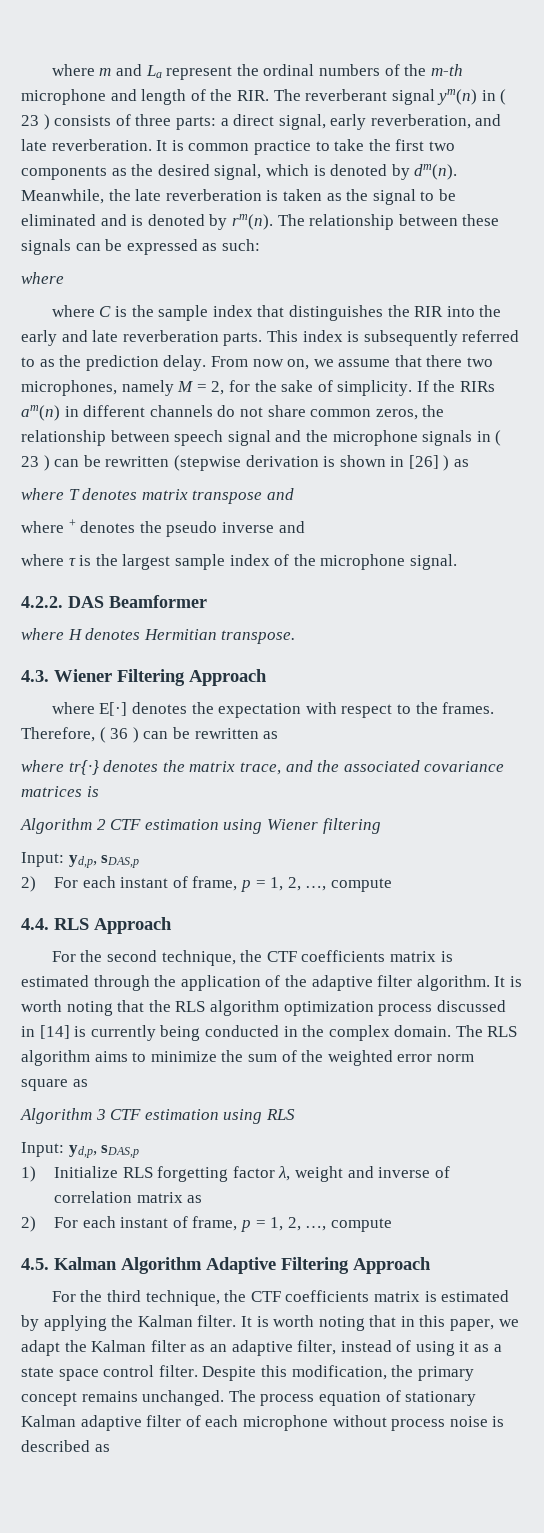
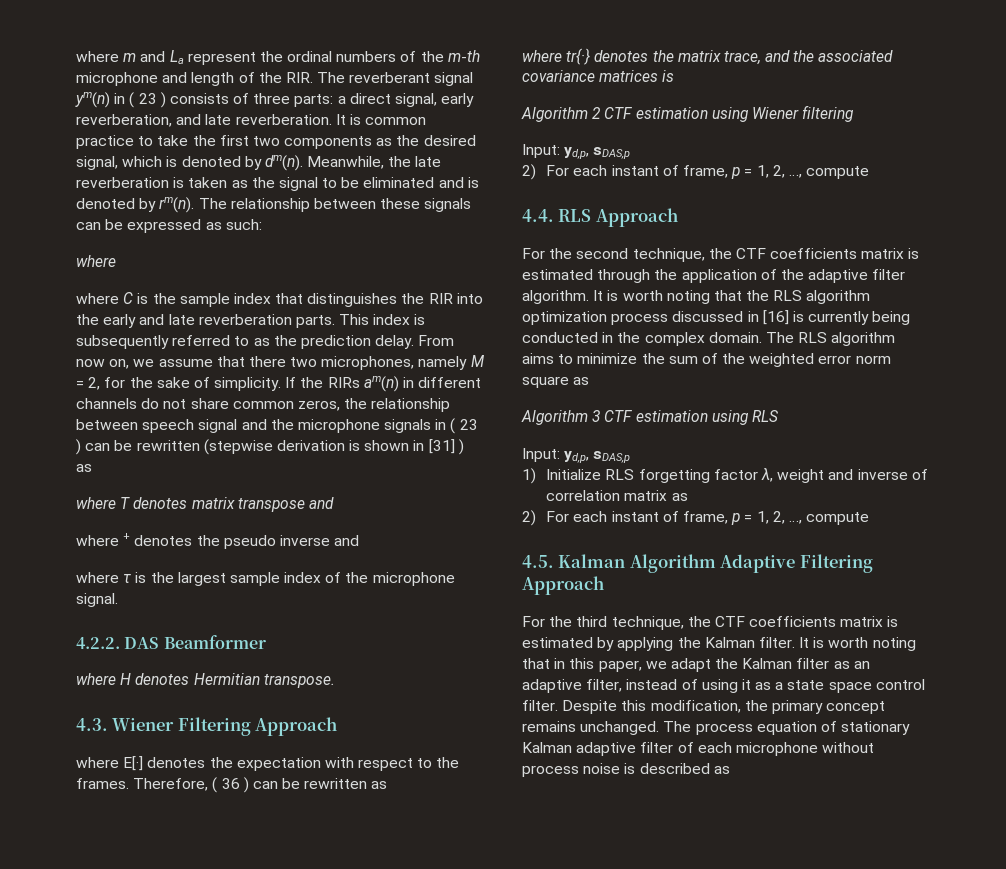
[408,455,439,469] [26] -> [428,439,455,454] [31]
[39,1025,70,1039] [14] -> [762,310,789,325] [16]

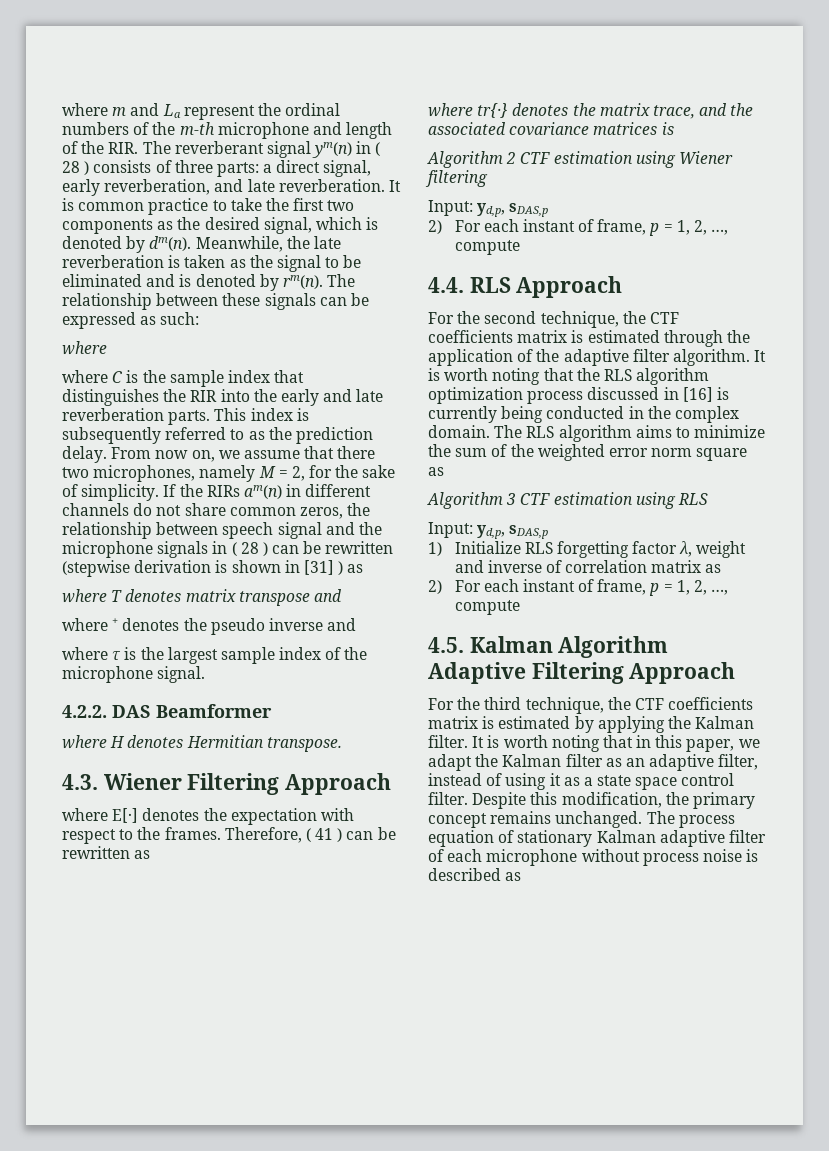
[138,93,157,104] 23 -> [62,161,80,173] 28
[459,419,478,430] 23 -> [240,542,259,554] 28
[221,778,240,789] 36 -> [315,828,334,840] 41

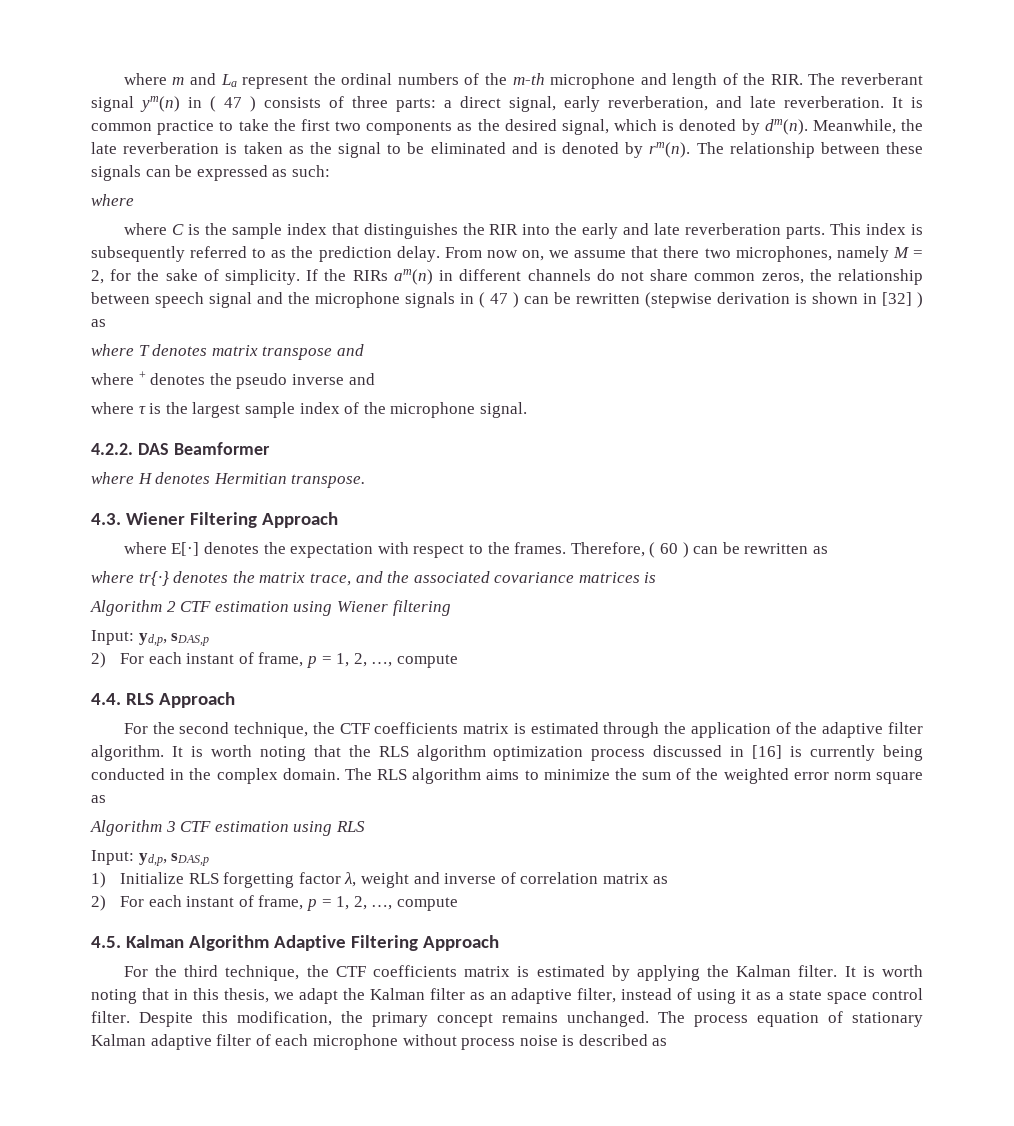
[62,161,80,173] 28 -> [224,97,242,108] 47
[240,542,259,554] 28 -> [490,293,508,304] 47
[303,560,334,575] [31] -> [882,292,912,306] [32]
[315,828,334,840] 41 -> [659,543,678,554] 60
[686,739,735,752] paper, -> [223,988,269,1003] thesis,

